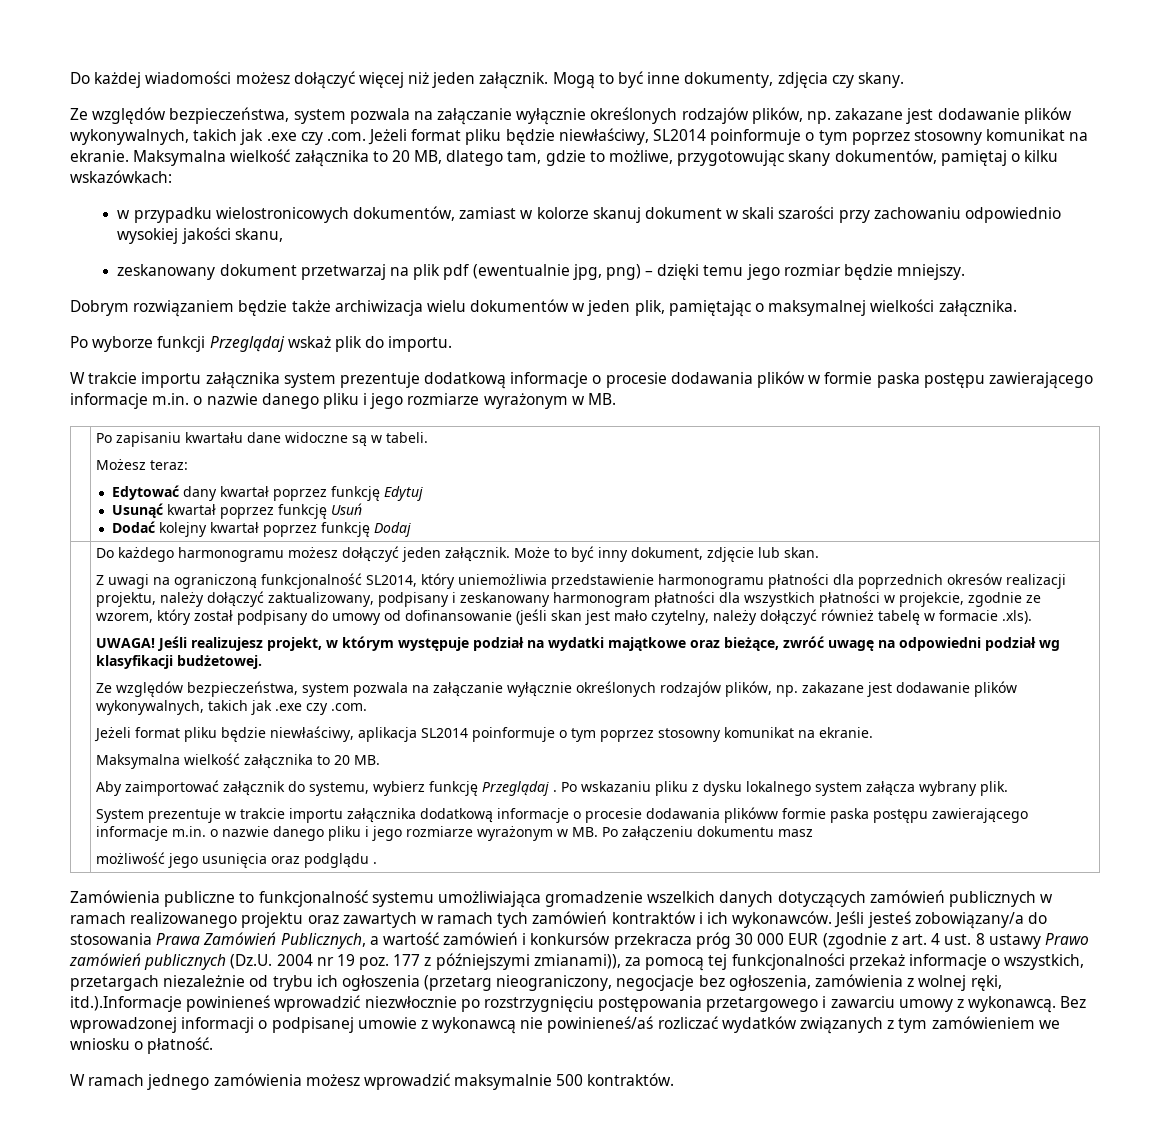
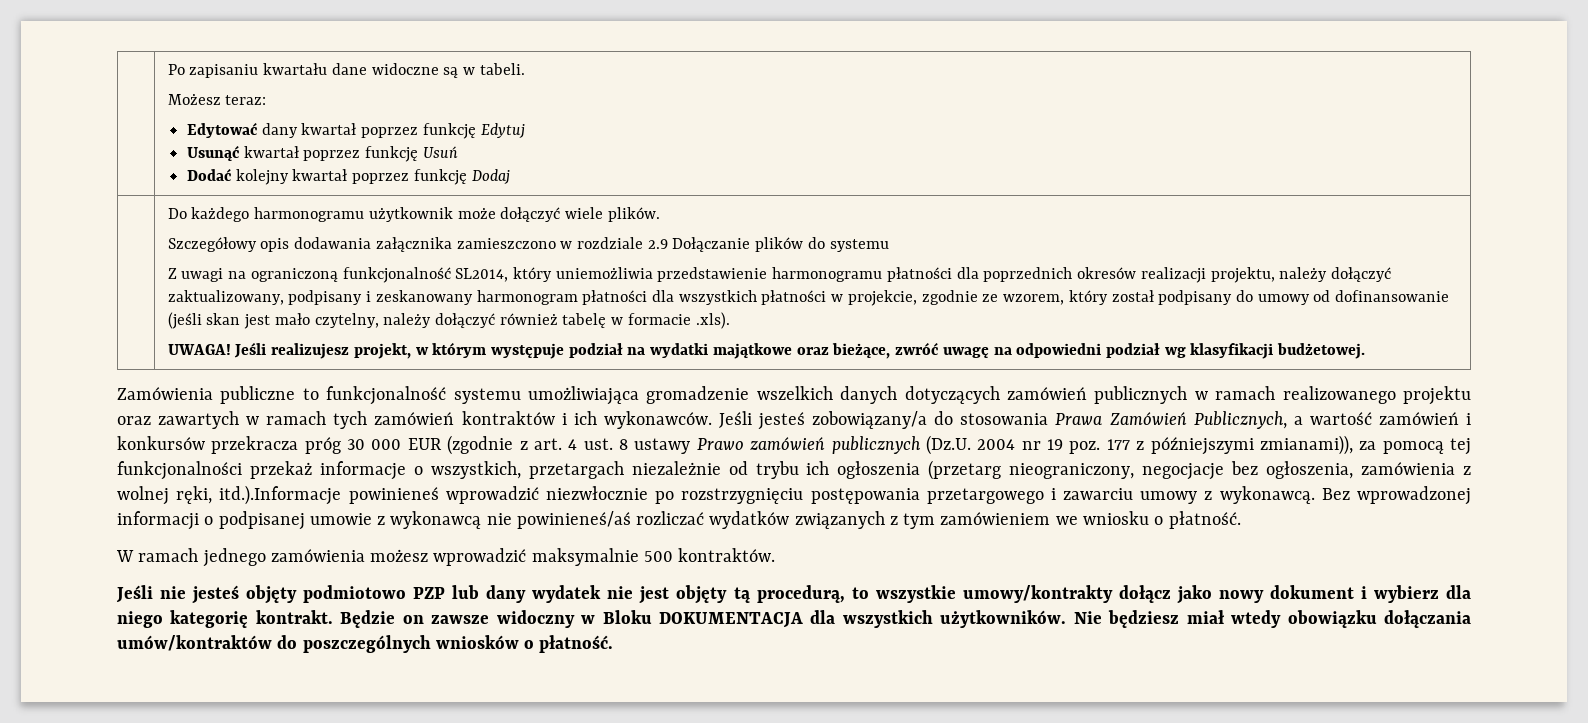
[70,71,904,89] [70,107,1072,125] [70,128,1089,145] [70,149,1059,167] [70,170,172,183] [117,206,1062,223] [117,227,283,244] [117,264,966,280] [70,299,1017,317] [70,336,453,352] [70,371,1093,389] [70,393,617,409] Do każdej wiadomości możesz dołączyć więcej niż jeden załącznik. Mogą to być inne dokumenty, zdjęcia czy skany. // Ze względów bezpieczeństwa, system pozwala na załączanie wyłącznie określonych rodzajów plików, np. zakazane jest dodawanie plików wykonywalnych, takich jak .exe czy .com. Jeżeli format pliku będzie niewłaściwy, SL2014 poinformuje o tym poprzez stosowny komunikat na ekranie. Maksymalna wielkość załącznika to 20 MB, dlatego tam, gdzie to możliwe, przygotowując skany dokumentów, pamiętaj o kilku wskazówkach: // w przypadku wielostronicowych dokumentów, zamiast w kolorze skanuj dokument w skali szarości przy zachowaniu odpowiednio wysokiej jakości skanu, // zeskanowany dokument przetwarzaj na plik pdf (ewentualnie jpg, png) – dzięki temu jego rozmiar będzie mniejszy. // Dobrym rozwiązaniem będzie także archiwizacja wielu dokumentów w jeden plik, pamiętając o maksymalnej wielkości załącznika. // Po wyborze funkcji Przeglądaj wskaż plik do importu. // W trakcie importu załącznika system prezentuje dodatkową informacje o procesie dodawania plików w formie paska postępu zawierającego informacje m.in. o nazwie danego pliku i jego rozmiarze wyrażonym w MB. // -> (167, 69) none
[288,546,820,562] możesz dołączyć jeden załącznik. Może to być inny dokument, zdjęcie lub skan. -> [368,207,660,222] [167,237,889,252] użytkownik może dołączyć wiele plików. // Szczegółowy opis dodawania załącznika zamieszczono w rozdziale 2.9 Dołączanie plików do systemu
[96,681,1018,697] [96,700,368,715] [94,726,874,742] [96,753,381,769] [96,780,1009,796] [96,807,1029,823] [96,826,814,841] [96,852,378,868] // Ze względów bezpieczeństwa, system pozwala na załączanie wyłącznie określonych rodzajów plików, np. zakazane jest dodawanie plików wykonywalnych, takich jak .exe czy .com. // Jeżeli format pliku będzie niewłaściwy, aplikacja SL2014 poinformuje o tym poprzez stosowny komunikat na ekranie. // Maksymalna wielkość załącznika to 20 MB. // Aby zaimportować załącznik do systemu, wybierz funkcję Przeglądaj . Po wskazaniu pliku z dysku lokalnego system załącza wybrany plik. // System prezentuje w trakcie importu załącznika dodatkową informacje o procesie dodawania plikóww formie paska postępu zawierającego informacje m.in. o nazwie danego pliku i jego rozmiarze wyrażonym w MB. Po załączeniu dokumentu masz // możliwość jego usunięcia oraz podglądu . -> (1366, 351) none
(675, 1079) none -> [116,585,1471,604] [117,610,1471,628] [117,635,614,653] // Jeśli nie jesteś objęty podmiotowo PZP lub dany wydatek nie jest objęty tą procedurą, to wszystkie umowy/kontrakty dołącz jako nowy dokument i wybierz dla niego kategorię kontrakt. Będzie on zawsze widoczny w Bloku DOKUMENTACJA dla wszystkich użytkowników. Nie będziesz miał wtedy obowiązku dołączania umów/kontraktów do poszczególnych wniosków o płatność.

